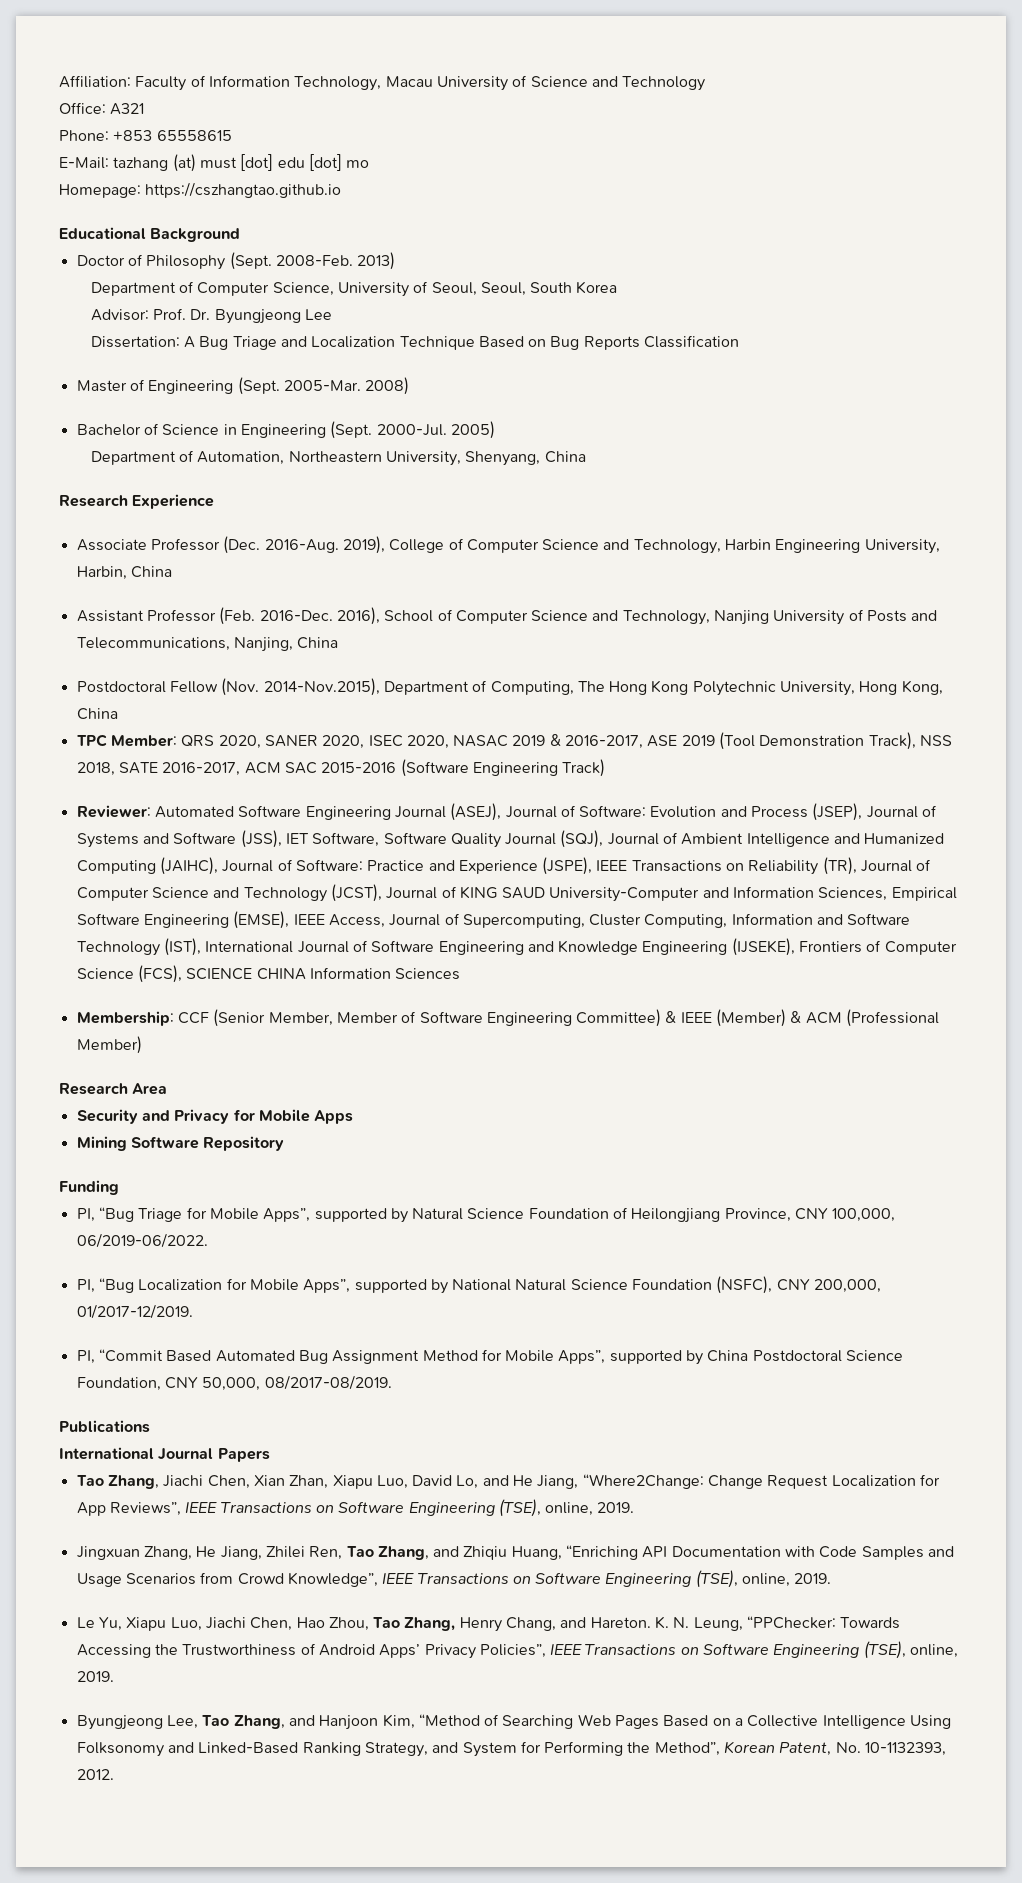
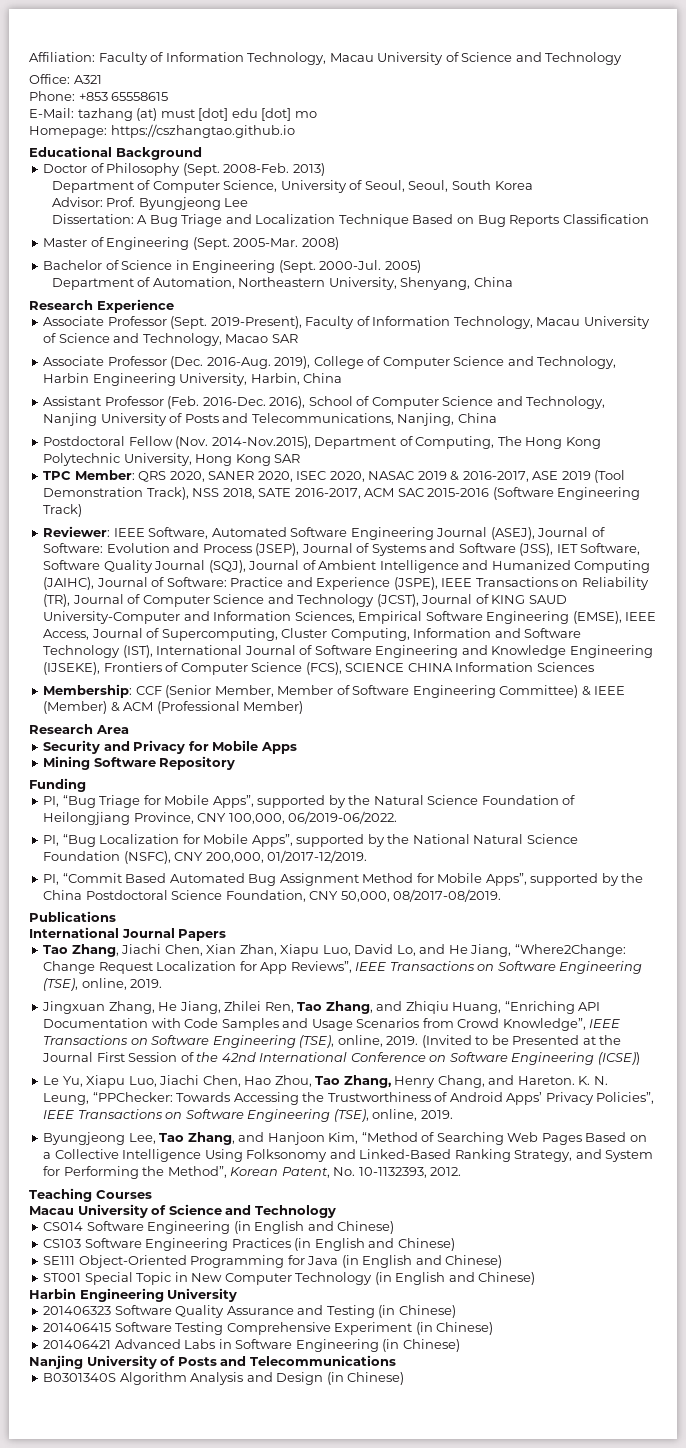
[190,309,211,320] Dr. -> (136, 202) none
(215, 501) none -> [43,316,650,329] [43,333,298,346] // Associate Professor (Sept. 2019-Present), Faculty of Information Technology, Macau University of Science and Technology, Macao SAR
[901,680,943,695] [76,708,118,720] Kong, China -> [235,454,301,466] Kong SAR
(151, 811) none -> [113,527,209,539] IEEE Software,
(408, 1215) none -> [348,795,371,805] the
(448, 1286) none -> [387,834,410,844] the
(704, 1357) none -> [621,873,644,883] the
(832, 1578) none -> [421,1035,622,1048] [42,1052,640,1065] (Invited to be Presented at the Journal First Session of the 42nd International Conference on Software Engineering (ICSE))
(114, 1774) none -> [29,1188,152,1202] [29,1204,336,1218] [43,1221,395,1234] [43,1238,455,1251] [43,1255,503,1268] [43,1272,536,1285] [29,1288,238,1302] [43,1305,456,1318] [43,1322,494,1335] [43,1339,460,1352] [29,1355,396,1369] [43,1372,405,1385] // Teaching Courses // Macau University of Science and Technology // CS014 Software Engineering (in English and Chinese) // CS103 Software Engineering Practices (in English and Chinese) // SE111 Object-Oriented Programming for Java (in English and Chinese) // ST001 Special Topic in New Computer Technology (in English and Chinese) // Harbin Engineering University // 201406323 Software Quality Assurance and Testing (in Chinese) // 201406415 Software Testing Comprehensive Experiment (in Chinese) // 201406421 Advanced Labs in Software Engineering (in Chinese) // Nanjing University of Posts and Telecommunications // B0301340S Algorithm Analysis and Design (in Chinese)

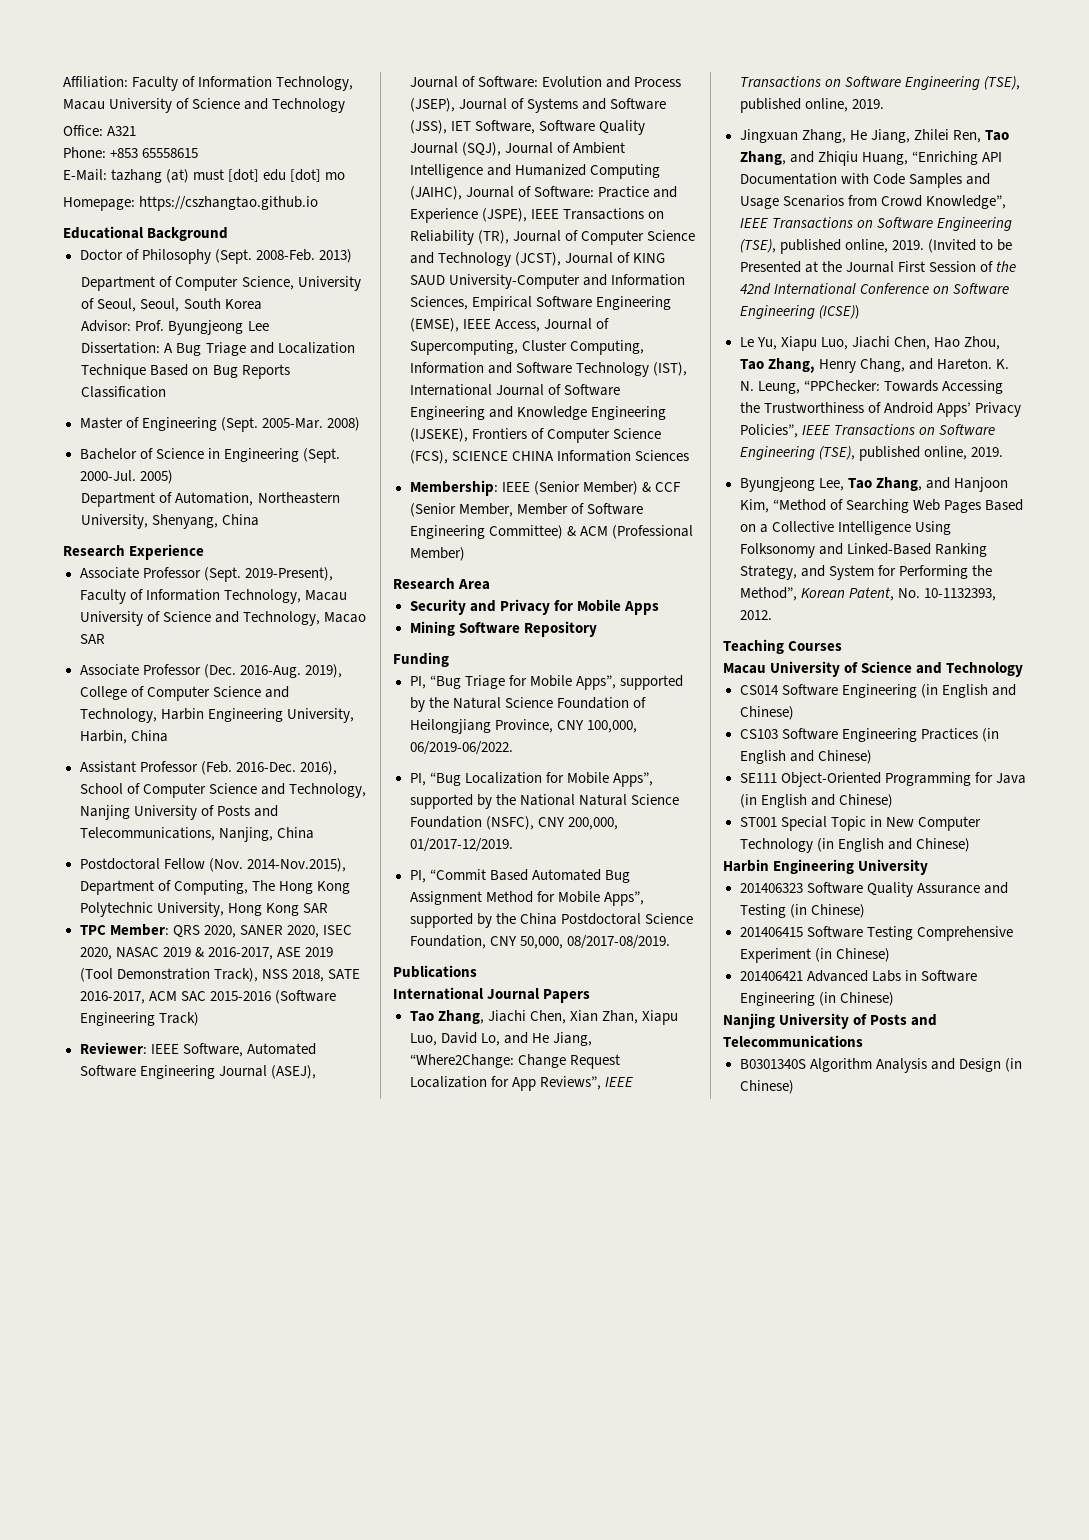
(133, 691) none -> [501,481,651,495] IEEE (Senior Member) &
[594,686,626,695] [43,701,120,714] IEEE (Member) & -> (576, 531) none
(79, 984) none -> [739,98,801,113] published
(335, 1041) none -> [779,239,841,254] published
(369, 1115) none -> [858,446,920,461] published

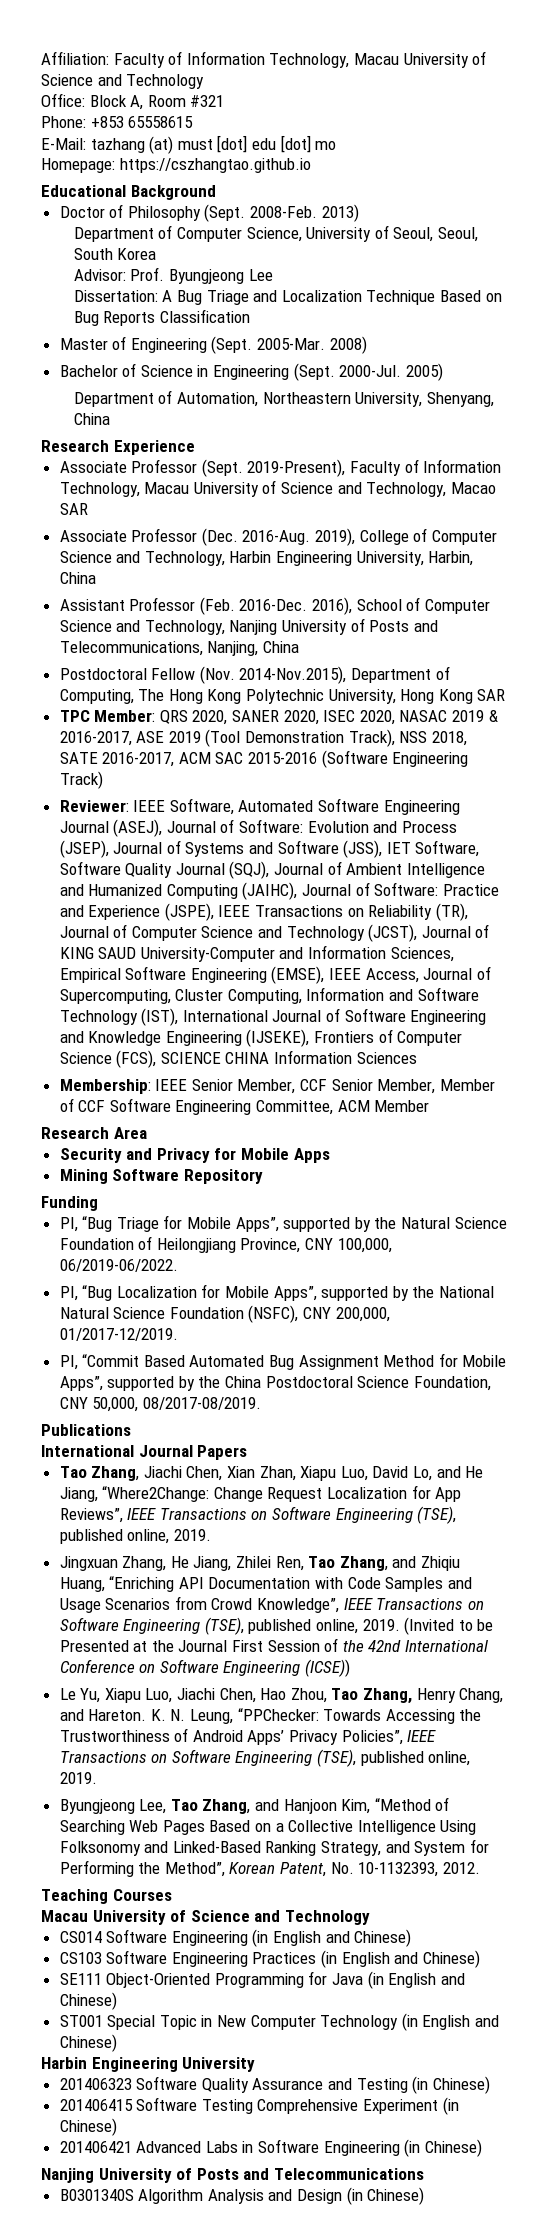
[107,126,137,136] A321 -> [89,95,225,110] Block A, Room #321
[533,481,681,495] [409,503,456,517] (Senior Member) & CCF (Senior -> [191,1079,373,1094] Senior Member, CCF Senior
[586,503,643,515] [409,525,693,539] [409,547,465,561] Software Engineering Committee) & ACM (Professional Member) -> [78,1098,430,1115] CCF Software Engineering Committee, ACM Member

